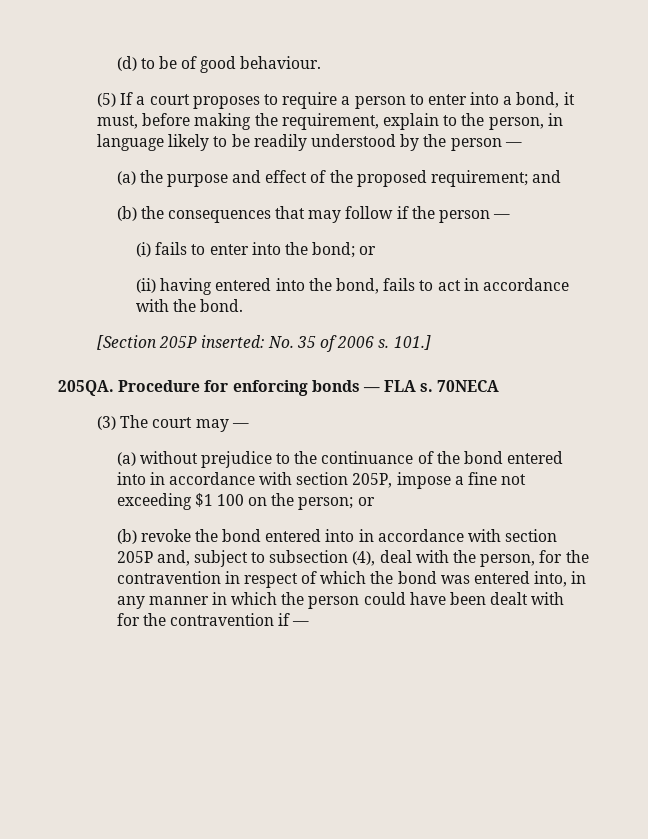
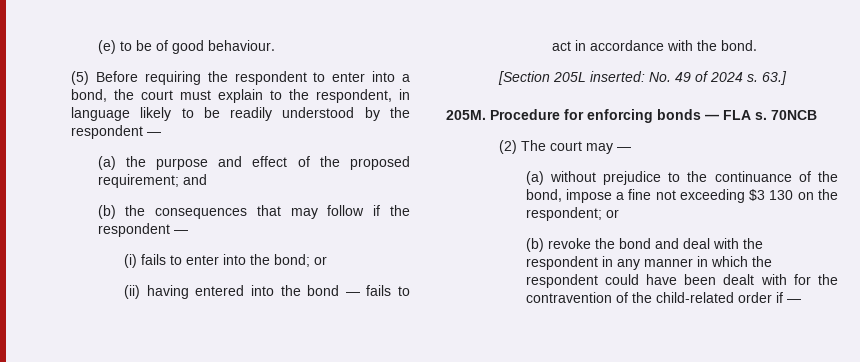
[116,56,137,71] (d) -> [97,40,116,54] (e)
[120,92,406,109] If a court proposes to require a person -> [95,71,307,85] Before requiring the respondent
[563,92,575,105] [97,113,379,130] it must, before making the requirement, -> [114,89,212,100] the court must
[488,117,544,130] person, -> [316,89,393,103] respondent,
[450,138,502,151] person -> [71,125,144,139] respondent
[439,210,491,223] person -> [97,223,170,237] respondent
[335,278,379,294] bond, -> [307,285,360,296] bond —
[159,336,198,348] 205P -> [553,72,587,82] 205L
[296,335,431,352] [58,380,114,396] 35 of 2006 s. 101.] // 205QA. -> [675,71,788,85] [446,110,486,120] 49 of 2024 s. 63.] // 205M.
[437,380,500,392] [97,416,117,430] 70NECA // (3) -> [771,110,817,120] [499,140,518,154] 70NCB // (2)
[464,451,564,464] [116,472,393,488] bond entered into in accordance with section 205P, -> [525,189,562,202] bond,
[194,493,244,507] $1 100 -> [749,189,794,201] $3 130
[298,497,354,510] person; -> [525,207,602,221] respondent;
[265,529,558,542] [116,550,589,567] [116,571,568,588] entered into in accordance with section 205P and, subject to subsection (4), deal with the person, for the contravention in respect of which the bond was entered into, -> [654,238,763,249] [525,256,598,270] and deal with the respondent
[308,596,360,609] person -> [525,274,598,288] respondent
(274, 619) none -> [615,292,772,303] of the child-related order

